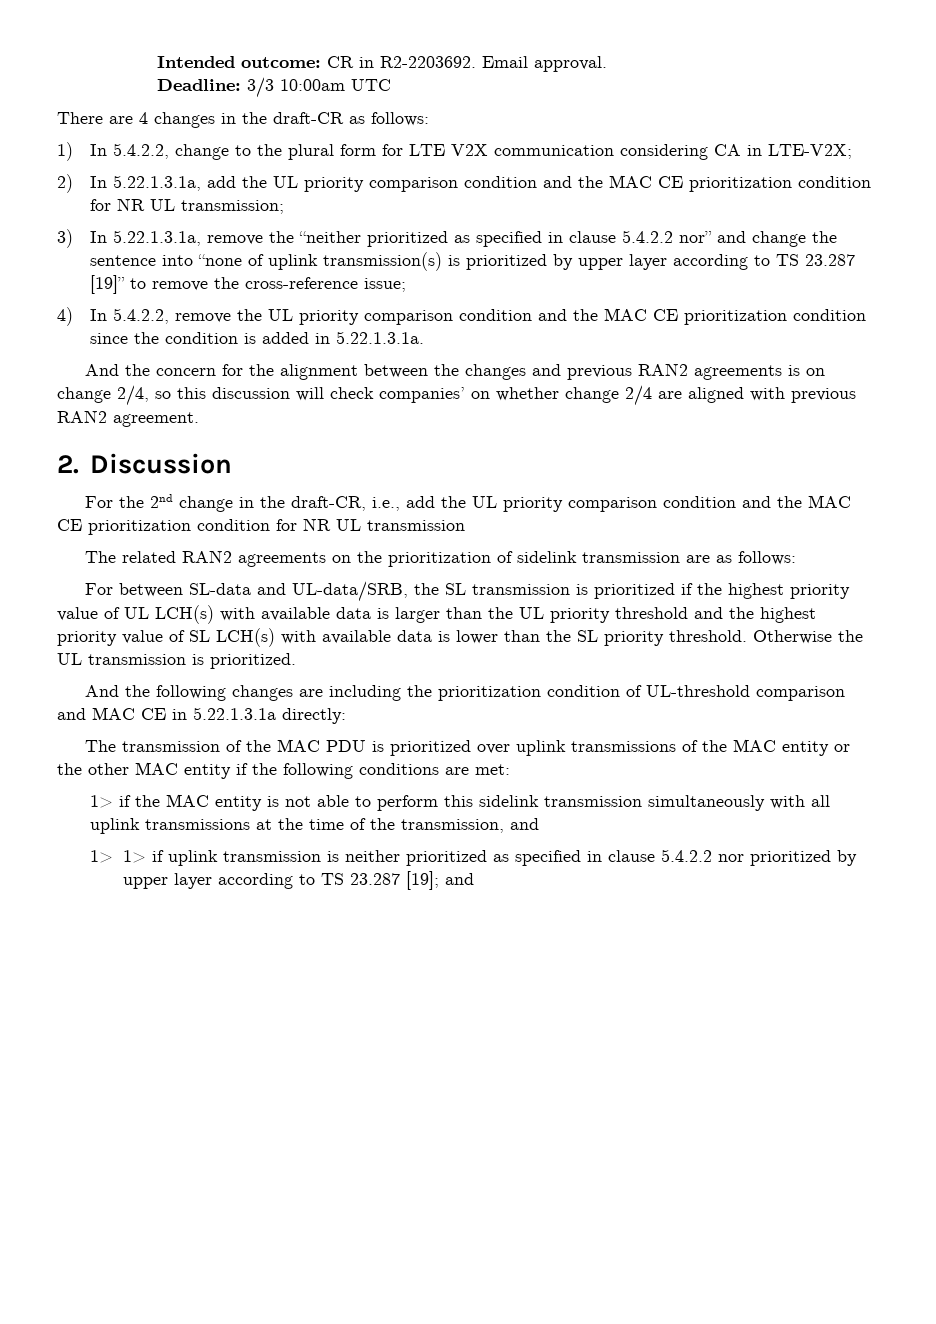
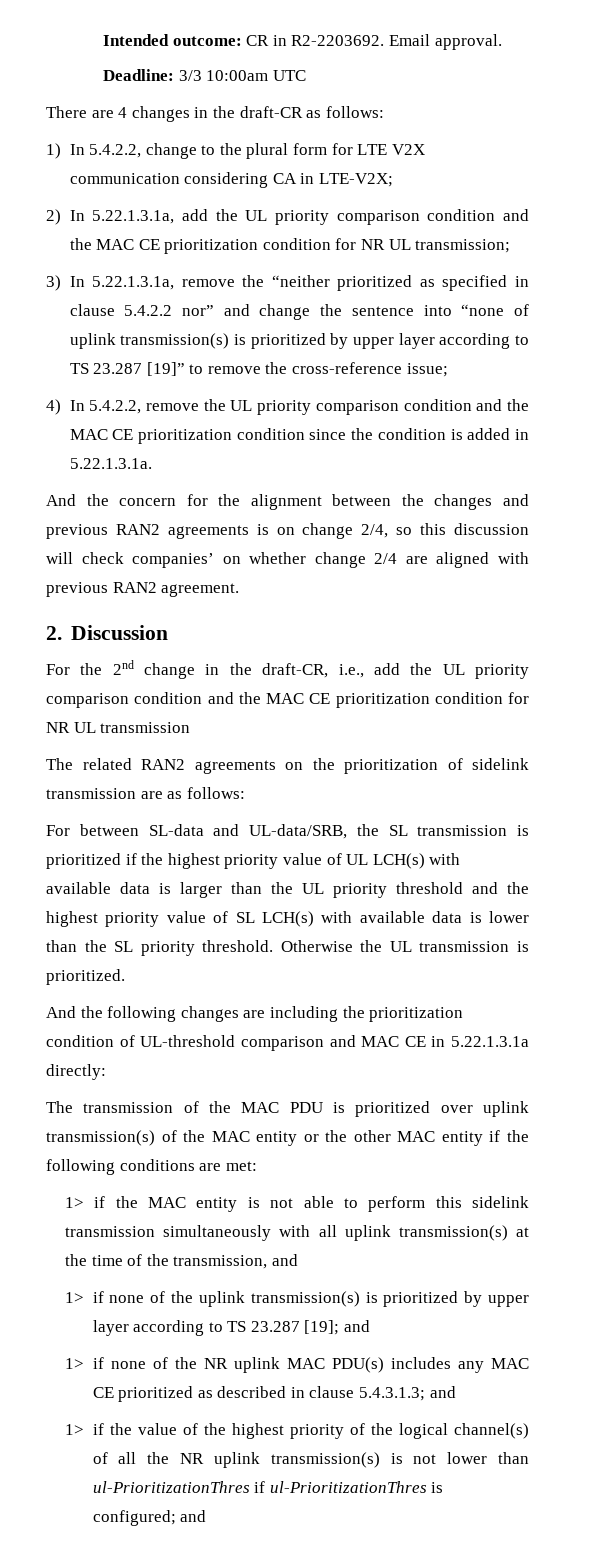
[570,741,676,752] transmissions -> [46,1130,155,1146] transmission(s)
[145,819,251,830] transmissions -> [398,1225,508,1241] transmission(s)
[123,849,745,866] 1> if uplink transmission is neither prioritized as specified in clause 5.4.2.2 nor -> [92,1291,378,1307] if none of the uplink transmission(s) is
(475, 879) none -> [64,1357,530,1373] [92,1386,456,1402] [64,1423,529,1439] [92,1452,529,1468] [92,1481,444,1493] [92,1510,207,1526] // 1> if none of the NR uplink MAC PDU(s) includes any MAC CE prioritized as described in clause 5.4.3.1.3; and // 1> if the value of the highest priority of the logical channel(s) of all the NR uplink transmission(s) is not lower than ul-PrioritizationThres if ul-PrioritizationThres is configured; and

